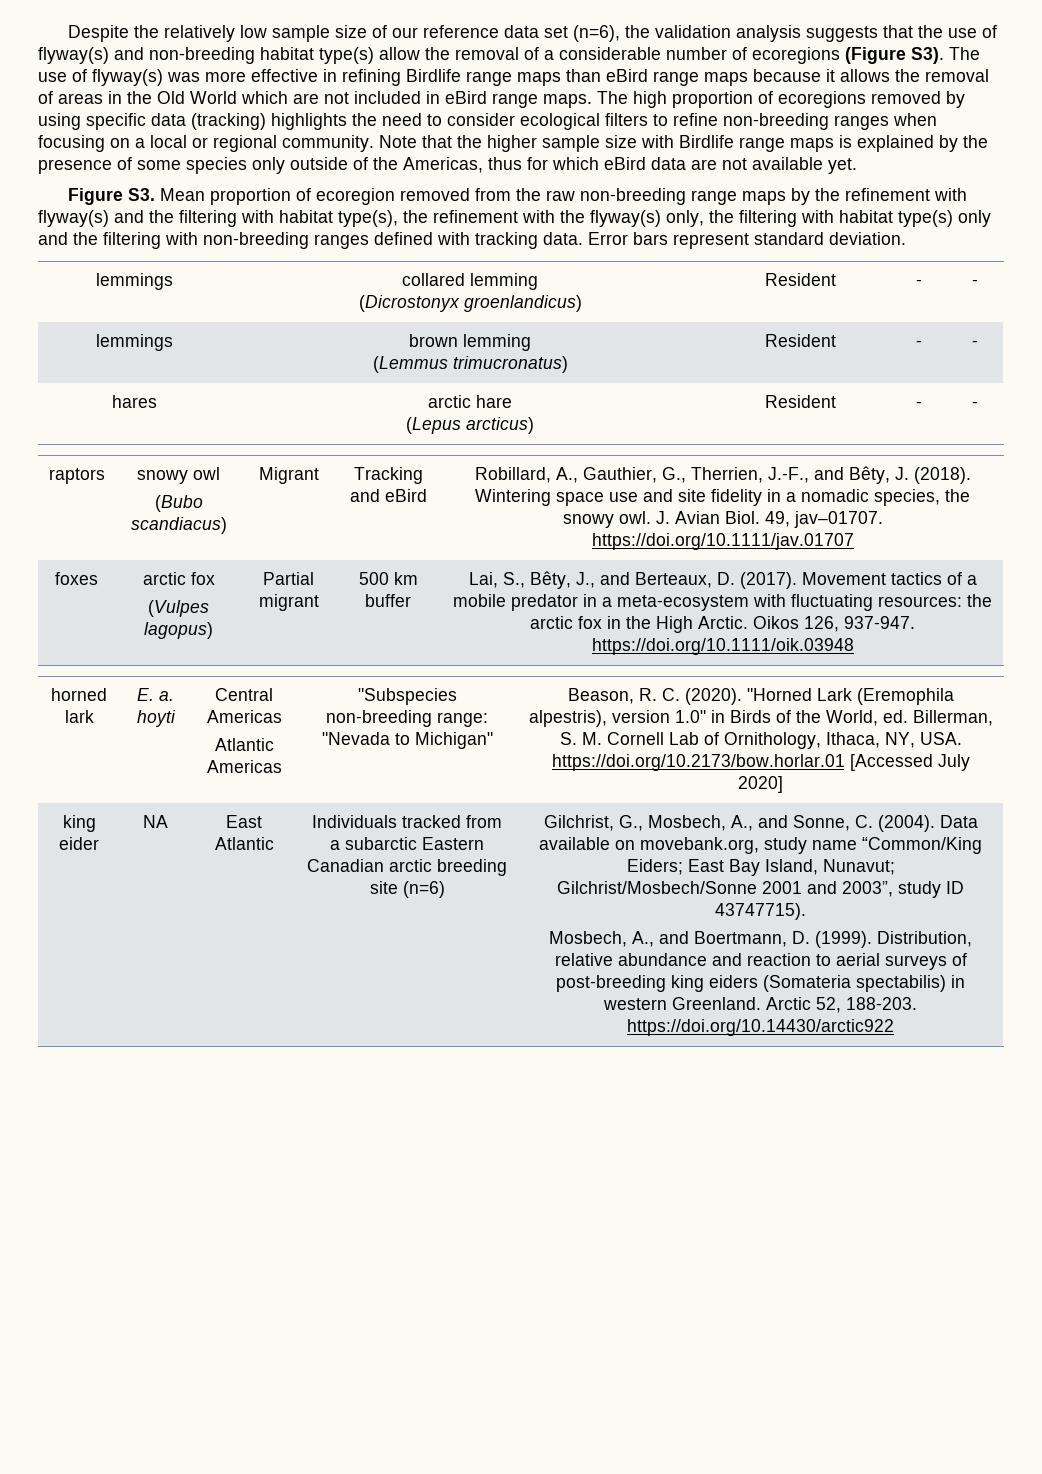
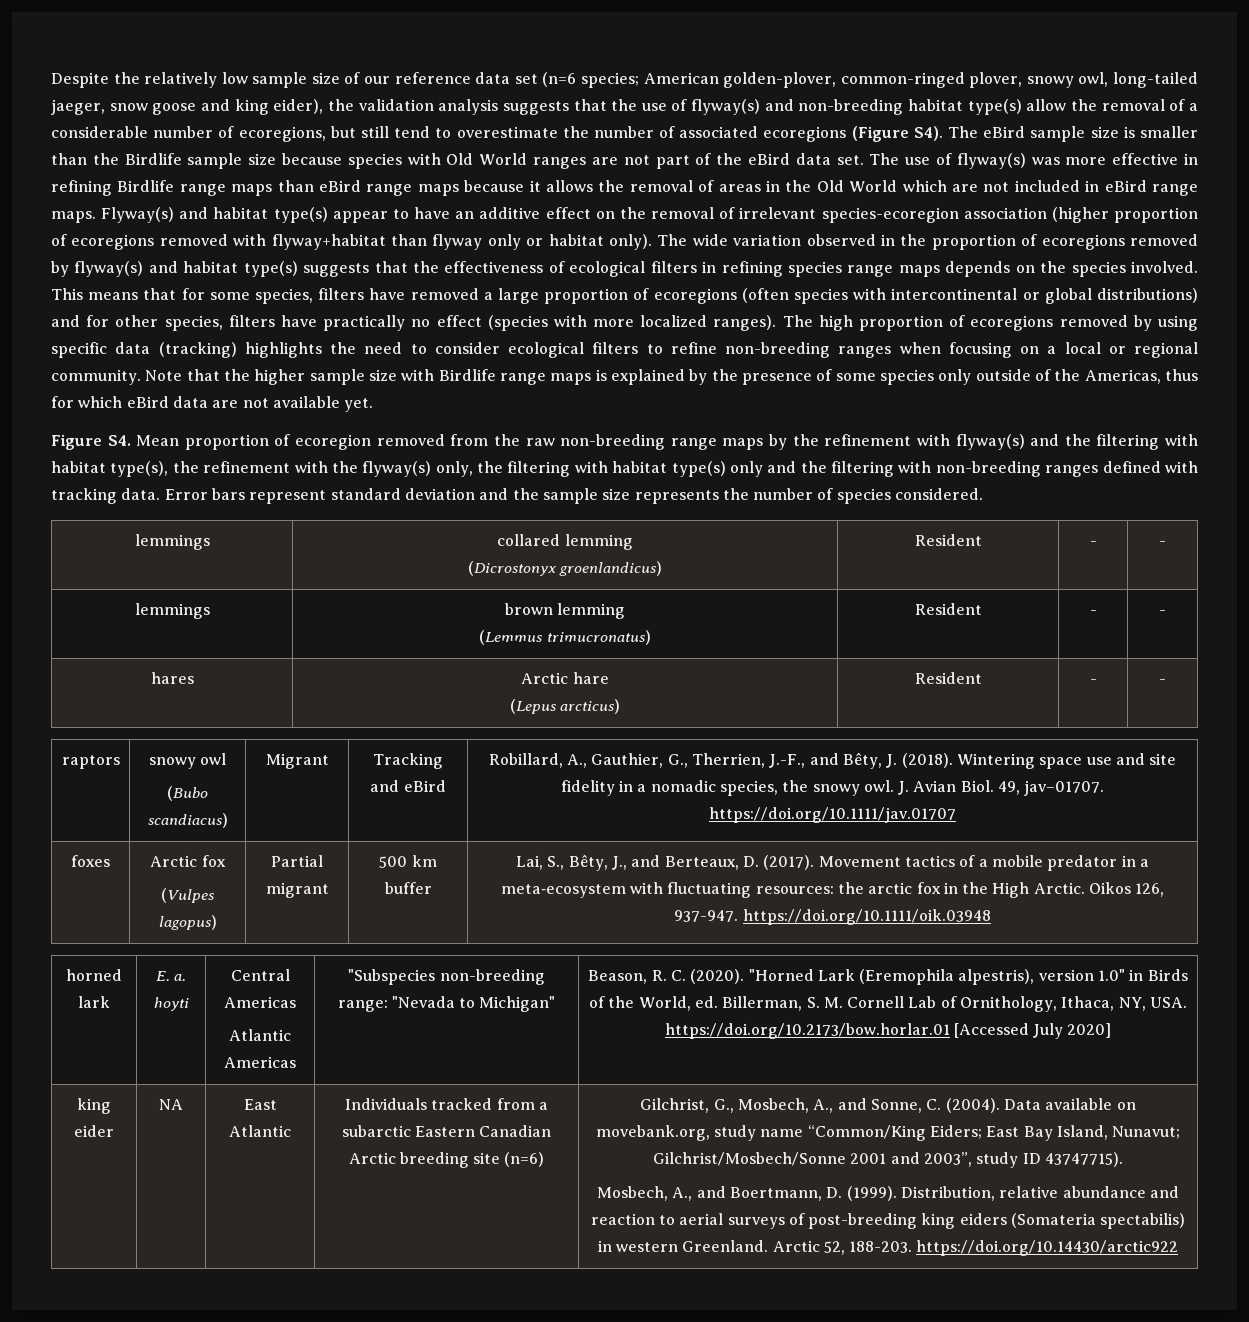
[573,25,621,42] (n=6), -> [542,72,1198,88] [51,99,324,115] (n=6 species; American golden-plover, common-ringed plover, snowy owl, long-tailed jaeger, snow goose and king eider),
[752,47,944,64] ecoregions (Figure S3). -> [238,126,1198,142] [51,153,864,169] ecoregions, but still tend to overestimate the number of associated ecoregions (Figure S4). The eBird sample size is smaller than the Birdlife sample size because species with Old World ranges are not part of the eBird data set.
(592, 101) none -> [101,207,1198,223] [51,234,1198,250] [51,261,1199,277] [51,288,1199,304] [51,315,777,331] Flyway(s) and habitat type(s) appear to have an additive effect on the removal of irrelevant species-ecoregion association (higher proportion of ecoregions removed with flyway+habitat than flyway only or habitat only). The wide variation observed in the proportion of ecoregions removed by flyway(s) and habitat type(s) suggests that the effectiveness of ecological filters in refining species range maps depends on the species involved. This means that for some species, filters have removed a large proportion of ecoregions (often species with intercontinental or global distributions) and for other species, filters have practically no effect (species with more localized ranges).
[128,188,156,201] S3. -> [107,435,131,446] S4.
[829,232,906,245] deviation. -> [404,488,984,504] deviation and the sample size represents the number of species considered.
[428,395,471,408] arctic -> [521,672,569,684] Arctic
[142,572,186,585] arctic -> [150,855,198,867] Arctic
[389,859,432,872] arctic -> [348,1152,396,1164] Arctic

